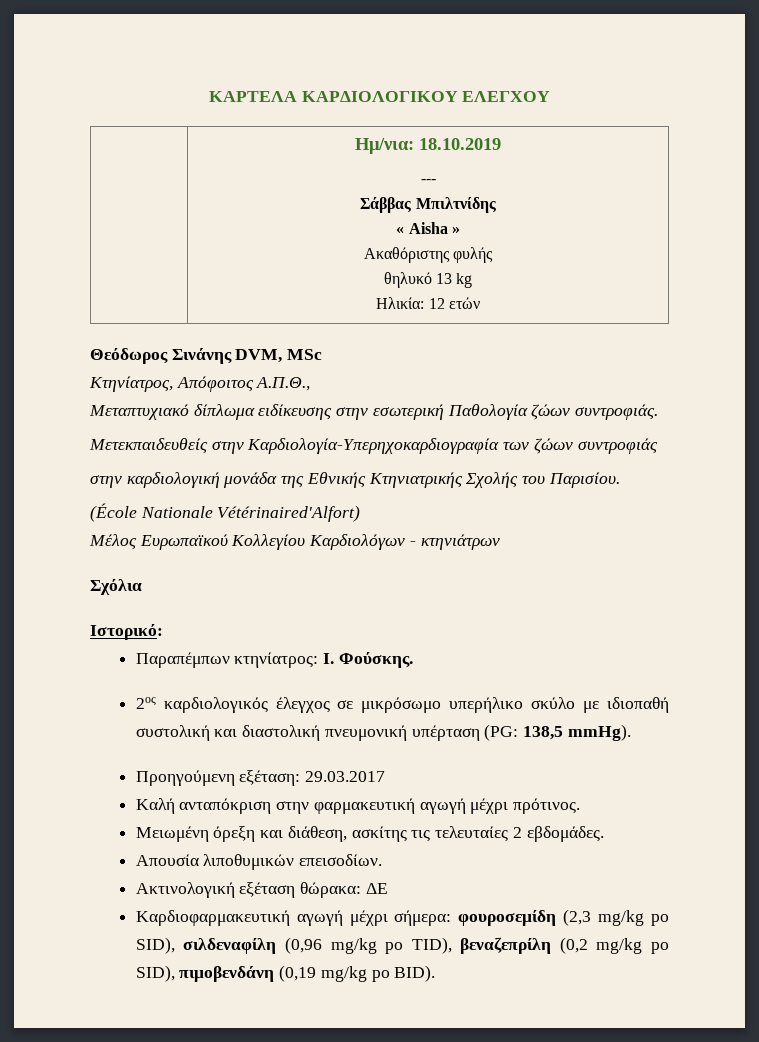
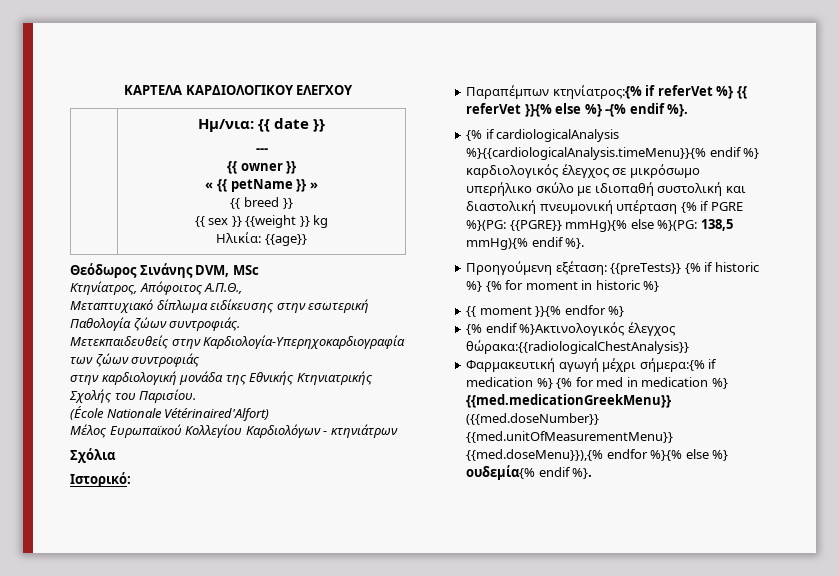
[419,138,501,150] [420,179,436,184] [360,197,496,213] [396,222,460,234] [363,247,494,263] [383,272,452,288] 18.10.2019 // --- // Σάββας Μπιλτνίδης // « Aisha » // Ακαθόριστης φυλής // θηλυκό 13 -> [257,118,326,132] [255,148,268,153] [226,161,297,174] [205,179,318,192] [230,197,293,209] [194,215,310,228] {{ date }} // --- // {{ owner }} // « {{ petName }} » // {{ breed }} // {{ sex }} {{weight }}
[428,297,480,309] 12 ετών -> [264,234,307,246] {{age}}
[234,652,413,668] [135,697,156,709] κτηνίατρος: Ι. Φούσκης. // 2ος -> [552,85,747,99] [466,103,689,117] [466,129,620,142] [466,147,760,160] κτηνίατρος:{% if referVet %} {{ referVet }}{% else %} -{% endif %}. // {% if cardiologicalAnalysis %}{{cardiologicalAnalysis.timeMenu}}{% endif %}
[484,724,631,741] [135,770,386,786] [135,798,581,814] [135,826,604,842] [135,854,383,870] [135,882,388,898] [135,909,669,926] [135,937,670,954] [135,965,436,982] (PG: 138,5 mmHg). // Προηγούμενη εξέταση: 29.03.2017 // Καλή ανταπόκριση στην φαρμακευτική αγωγή μέχρι πρότινος. // Μειωμένη όρεξη και διάθεση, ασκίτης τις τελευταίες 2 εβδομάδες. // Απουσία λιποθυμικών επεισοδίων. // Ακτινολογική εξέταση θώρακα: ΔΕ // Καρδιοφαρμακευτική αγωγή μέχρι σήμερα: φουροσεμίδη (2,3 mg/kg po SID), σιλδεναφίλη (0,96 mg/kg po TID), βεναζεπρίλη (0,2 mg/kg po SID), πιμοβενδάνη (0,19 mg/kg po BID). -> [680,201,743,213] [466,219,733,232] [466,237,585,250] [466,261,759,275] [466,280,660,292] [466,305,625,317] [466,322,675,336] [466,340,690,354] [466,358,718,372] [466,377,728,389] [466,394,672,408] [466,413,600,425] [466,431,674,443] [466,449,729,461] [466,465,593,480] {% if PGRE %}(PG: {{PGRE}} mmHg){% else %}(PG: 138,5 mmHg){% endif %}. // Προηγούμενη εξέταση: {{preTests}} {% if historic %} {% for moment in historic %} // {{ moment }}{% endfor %} // {% endif %}Ακτινολογικός έλεγχος θώρακα:{{radiologicalChestAnalysis}} // Φαρμακευτική αγωγή μέχρι σήμερα:{% if medication %} {% for med in medication %} {{med.medicationGreekMenu}} ({{med.doseNumber}} {{med.unitOfMeasurementMenu}} {{med.doseMenu}}),{% endfor %}{% else %} ουδεμία{% endif %}.

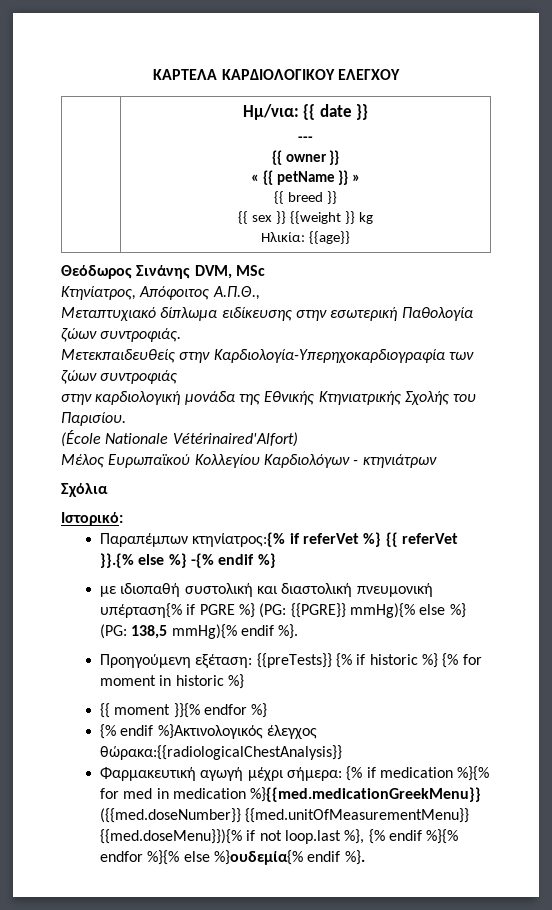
[524,104,552,117] }}{% -> [100,553,135,568] }}.{%
[667,104,689,117] [466,129,620,142] [466,147,760,160] [466,164,700,178] [466,182,574,196] %}. // {% if cardiologicalAnalysis %}{{cardiologicalAnalysis.timeMenu}}{% endif %} καρδιολογικός έλεγχος σε μικρόσωμο υπερήλικο σκύλο -> [257,553,276,568] %} //
[616,200,743,214] [466,220,507,231] υπέρταση {% if PGRE %}(PG: -> [100,603,287,618] υπέρταση{% if PGRE %} (PG:
[657,220,698,231] %}(PG: -> [449,603,466,618] [100,624,128,639] %} (PG:
[639,358,718,372] [466,377,728,389] [466,394,672,408] [466,413,600,425] [466,431,674,443] [466,449,604,461] σήμερα:{% if medication %} {% for med in medication %} {{med.medicationGreekMenu}} ({{med.doseNumber}} {{med.unitOfMeasurementMenu}} {{med.doseMenu}}),{% -> [287,766,490,781] [100,787,482,802] [100,808,470,823] [100,829,459,844] σήμερα: {% if medication %}{% for med in medication %}{{med.medicationGreekMenu}} ({{med.doseNumber}} {{med.unitOfMeasurementMenu}} {{med.doseMenu}}){% if not loop.last %}, {% endif %}{%
[712,450,729,461] [466,465,536,480] %} ουδεμία{% -> [214,850,304,865] %}ουδεμία{%

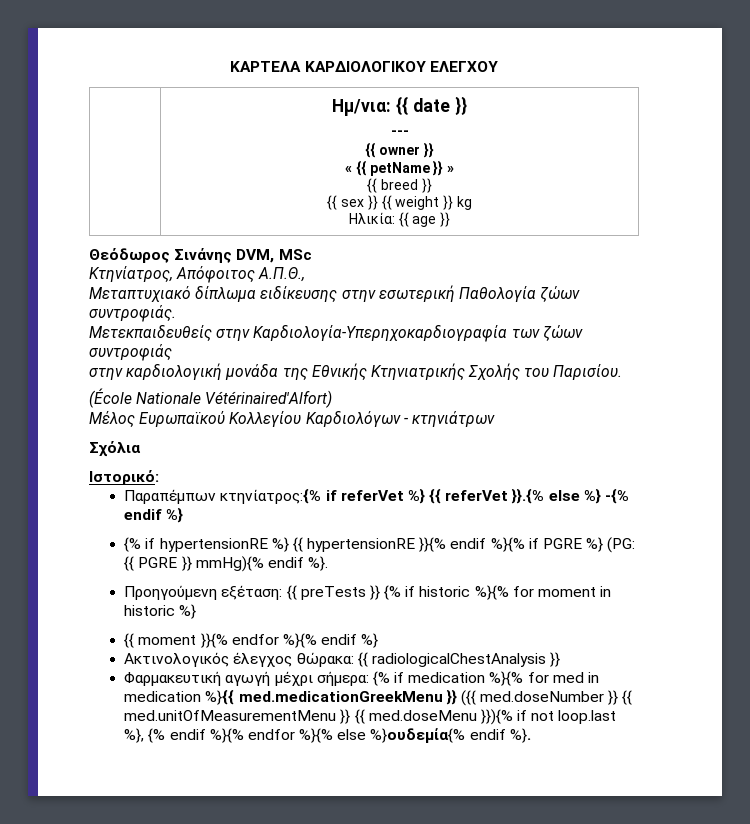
[289,211,341,224] {{weight -> [381,195,440,210] {{ weight
[308,231,350,244] {{age}} -> [398,212,451,227] {{ age }}
[100,583,433,597] [100,603,466,618] [100,624,168,639] με ιδιοπαθή συστολική και διαστολική πνευμονική υπέρταση{% if PGRE %} (PG: {{PGRE}} mmHg){% else %} (PG: 138,5 -> [124,537,636,553] [124,556,192,571] {% if hypertensionRE %} {{ hypertensionRE }}{% endif %}{% if PGRE %} (PG: {{ PGRE }}
[256,653,332,668] {{preTests}} -> [286,585,380,600] {{ preTests }}
[422,653,459,668] %} {% -> [474,585,509,600] %}{%
[251,703,268,718] [100,724,318,739] [100,745,343,760] %} // {% endif %}Ακτινολογικός έλεγχος θώρακα:{{radiologicalChestAnalysis}} -> [282,633,379,648] [124,652,561,667] %}{% endif %} // Ακτινολογικός έλεγχος θώρακα: {{ radiologicalChestAnalysis }}
[250,787,482,802] [100,808,470,823] [100,829,243,844] %}{{med.medicationGreekMenu}} ({{med.doseNumber}} {{med.unitOfMeasurementMenu}} {{med.doseMenu}}){% -> [205,689,633,706] [124,709,513,725] %}{{ med.medicationGreekMenu }} ({{ med.doseNumber }} {{ med.unitOfMeasurementMenu }} {{ med.doseMenu }}){%

